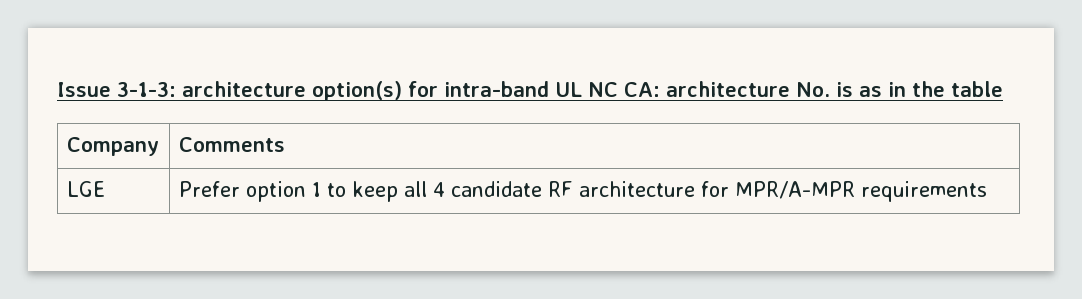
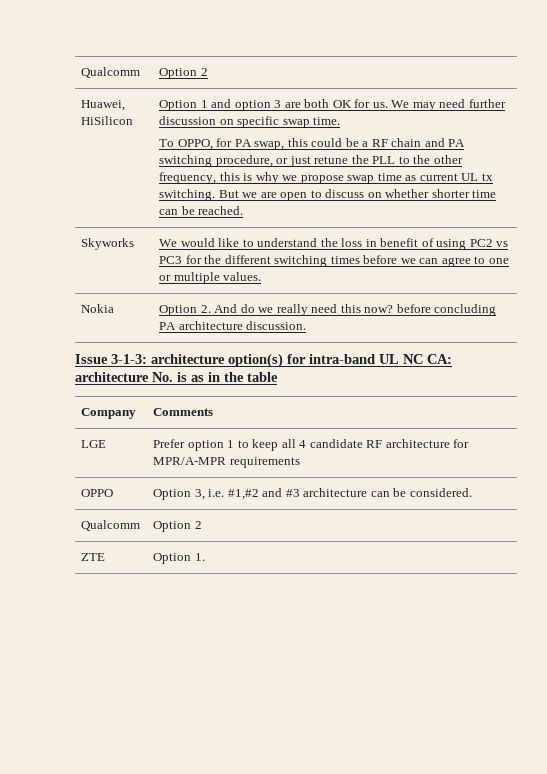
(57, 89) none -> [81,67,141,78] [159,68,208,79] [81,100,126,111] [81,116,134,125] [159,99,506,111] [159,116,341,128] [159,138,466,150] [159,155,463,167] [159,172,493,184] [159,189,497,201] [159,206,244,215] [81,238,135,250] [159,238,509,250] [159,255,509,267] [159,272,262,284] [81,304,115,313] [159,304,497,316] [159,321,307,330] Qualcomm | Option 2 // Huawei, HiSilicon | Option 1 and option 3 are both OK for us. We may need further discussion on specific swap time. // To OPPO, for PA swap, this could be a RF chain and PA switching procedure, or just retune the PLL to the other frequency, this is why we propose swap time as current UL tx switching. But we are open to discuss on whether shorter time can be reached. // Skyworks | We would like to understand the loss in benefit of using PC2 vs PC3 for the different switching times before we can agree to one or multiple values. // Nokia | Option 2. And do we really need this now? before concluding PA architecture discussion. //
(987, 191) none -> [81,489,114,497] [153,488,472,500] [81,520,141,531] [153,521,202,532] [81,553,106,561] [153,553,205,564] // OPPO | Option 3, i.e. #1,#2 and #3 architecture can be considered. // Qualcomm | Option 2 // ZTE | Option 1.

